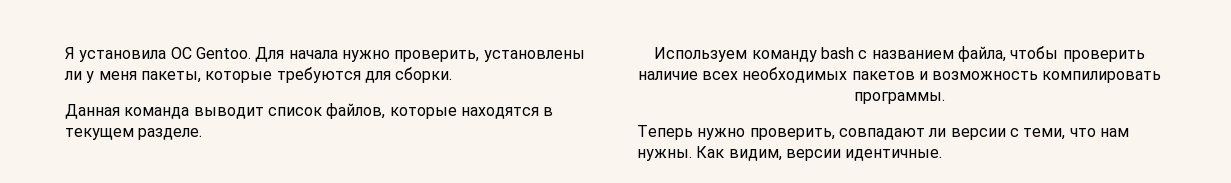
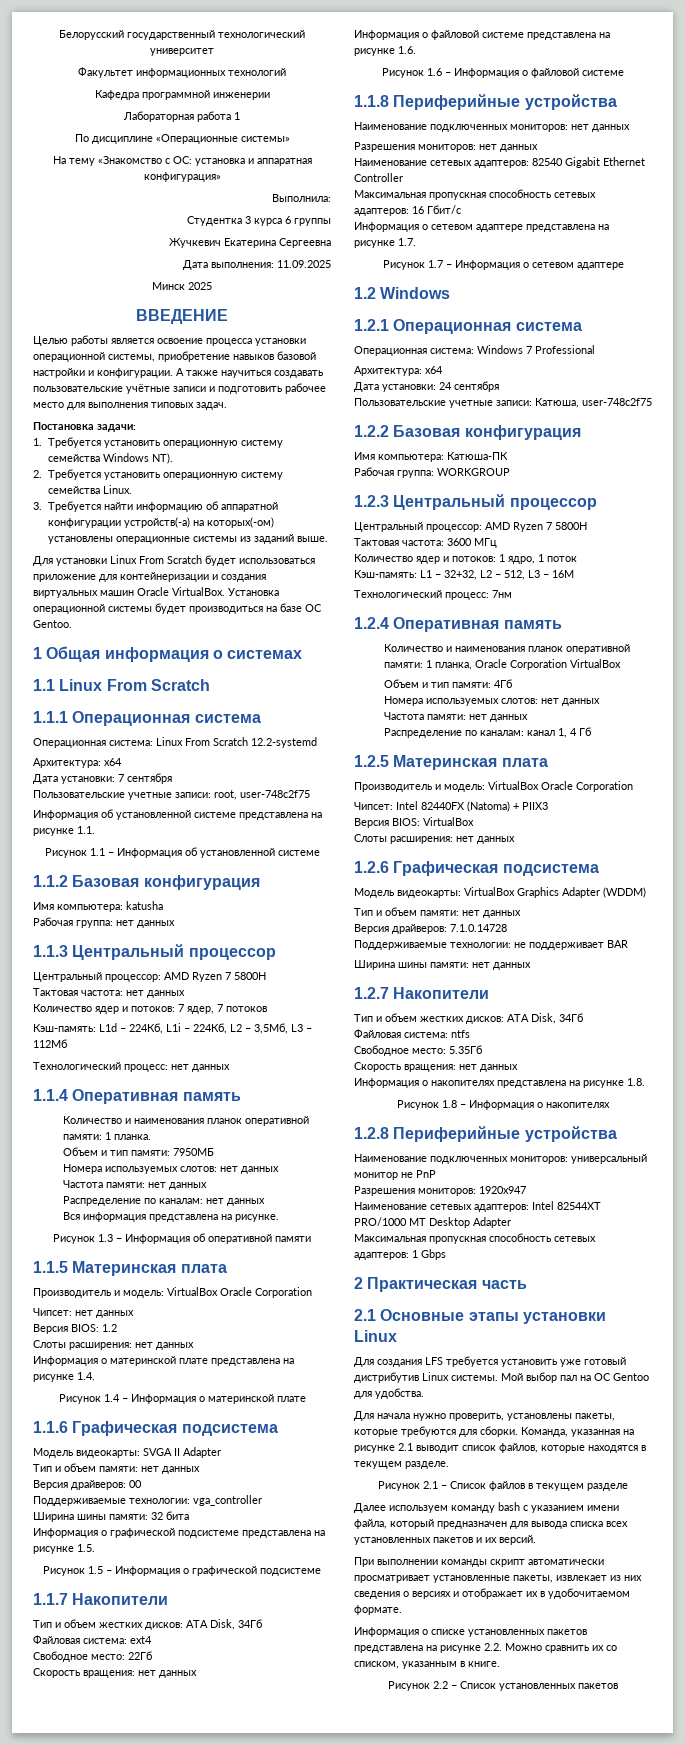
[65,47,251,62] Я установила ОС Gentoo. -> [59,30,305,40] [150,48,214,56] [78,67,286,78] [94,90,270,100] [123,111,240,122] [74,134,290,144] [52,156,312,166] [143,172,221,182] [272,194,331,202] [187,216,331,226] [169,238,331,248] [183,260,331,270] [152,282,212,290] [136,309,228,324] [33,335,306,346] [33,351,316,362] [33,368,323,378] [33,383,326,394] [33,402,227,410] [33,422,136,432] [33,437,283,448] [47,453,173,464] [33,469,283,480] [47,485,132,494] [33,501,278,512] [47,517,274,528] [47,534,328,544] [33,555,315,566] [33,572,266,582] [33,587,279,598] [33,603,322,614] [33,620,72,628] [33,646,303,662] [33,679,210,691] [33,711,261,726] [33,737,317,748] [33,758,122,768] [33,773,172,784] [33,790,310,800] [33,809,322,820] [33,826,95,836] [44,847,320,858] [33,875,260,890] [33,901,163,912] [33,917,175,928] [33,944,276,960] [33,972,266,982] [33,988,185,998] [33,1004,267,1014] [33,1023,312,1034] [33,1039,67,1048] [33,1062,230,1072] [33,1089,241,1104] [62,1116,309,1126] [62,1132,151,1140] [62,1147,214,1156] [62,1164,279,1174] [62,1180,207,1190] [62,1196,265,1206] [62,1212,279,1222] [53,1233,311,1244] [33,1261,227,1276] [33,1287,312,1298] [33,1308,134,1318] [33,1324,117,1334] [33,1340,194,1350] [33,1356,294,1366] [33,1372,95,1382] [58,1394,306,1404] [33,1421,278,1436] [33,1447,221,1458] [33,1463,200,1474] [33,1480,142,1490] [33,1495,262,1506] [33,1511,189,1522] [33,1528,325,1538] [33,1544,95,1554] [43,1566,321,1576] [33,1593,169,1605] [33,1619,262,1630] [33,1635,152,1644] [33,1651,152,1662] [33,1668,197,1678] [354,30,610,40] [354,46,416,56] [382,68,624,78] [354,94,617,110] [354,122,630,132] [354,142,538,152] [354,157,645,168] [354,173,403,182] [354,189,596,200] [354,205,461,216] [354,222,609,232] [354,238,416,248] [382,260,624,270] [354,287,451,299] [354,319,582,334] [354,345,595,356] [354,366,443,376] [354,381,499,392] [354,398,652,408] [354,425,581,440] [354,452,508,462] [354,467,510,478] [354,494,597,510] [354,522,587,532] [354,538,497,548] [354,554,577,564] [354,570,574,580] [354,590,512,600] [354,617,562,632] [383,644,630,654] [383,659,621,670] [383,679,512,688] [383,696,600,706] [383,712,528,722] [383,727,591,738] [354,755,548,770] [354,781,633,792] [354,801,548,812] [354,817,474,828] [354,834,515,844] [354,861,599,876] [354,887,646,898] [354,907,521,918] [354,924,507,934] [354,940,628,950] [354,960,531,970] [354,987,490,999] [354,1013,583,1024] [354,1029,470,1038] [354,1045,482,1056] [354,1062,518,1072] [354,1078,645,1088] [397,1100,610,1110] [354,1126,617,1142] [354,1154,647,1164] [354,1170,436,1180] [354,1186,526,1196] [354,1201,601,1212] [354,1217,511,1228] [354,1233,596,1244] [354,1249,446,1260] [354,1277,527,1292] [354,1309,606,1324] [354,1330,397,1342] [354,1356,626,1367] [354,1372,649,1383] [354,1388,424,1399] Белорусский государственный технологический университет // Факультет информационных технологий // Кафедра программной инженерии // Лабораторная работа 1 // По дисциплине «Операционные системы» // На тему «Знакомство с ОС: установка и аппаратная конфигурация» // Выполнила: // Студентка 3 курса 6 группы // Жучкевич Екатерина Сергеевна // Дата выполнения: 11.09.2025 // Минск 2025 // ВВЕДЕНИЕ // Целью работы является освоение процесса установки операционной системы, приобретение навыков базовой настройки и конфигурации. А также научиться создавать пользовательские учётные записи и подготовить рабочее место для выполнения типовых задач. // Постановка задачи: // 1. Требуется установить операционную систему семейства Windows NT). // 2. Требуется установить операционную систему семейства Linux. // 3. Требуется найти информацию об аппаратной конфигурации устройств(-а) на которых(-ом) установлены операционные системы из заданий выше. // Для установки Linux From Scratch будет использоваться приложение для контейнеризации и создания виртуальных машин Oracle VirtualBox. Установка операционной системы будет производиться на базе ОС Gentoo. // 1 Общая информация о системах // 1.1 Linux From Scratch // 1.1.1 Операционная система // Операционная система: Linux From Scratch 12.2-systemd // Архитектура: x64 // Дата установки: 7 сентября // Пользовательские учетные записи: root, user-748c2f75 // Информация об установленной системе представлена на рисунке 1.1. // Рисунок 1.1 – Информация об установленной системе // 1.1.2 Базовая конфигурация // Имя компьютера: katusha // Рабочая группа: нет данных // 1.1.3 Центральный процессор // Центральный процессор: AMD Ryzen 7 5800H // Тактовая частота: нет данных // Количество ядер и потоков: 7 ядер, 7 потоков // Кэш-память: L1d – 224Кб, L1i – 224Кб, L2 – 3,5Мб, L3 – 112Мб // Технологический процесс: нет данных // 1.1.4 Оперативная память // Количество и наименования планок оперативной памяти: 1 планка. // Объем и тип памяти: 7950МБ // Номера используемых слотов: нет данных // Частота памяти: нет данных // Распределение по каналам: нет данных // Вся информация представлена на рисунке. // Рисунок 1.3 – Информация об оперативной памяти // 1.1.5 Материнская плата // Производитель и модель: VirtualBox Oracle Corporation // Чипсет: нет данных // Версия BIOS: 1.2 // Слоты расширения: нет данных // Информация о материнской плате представлена на рисунке 1.4. // Рисунок 1.4 – Информация о материнской плате // 1.1.6 Графическая подсистема // Модель видеокарты: SVGA II Adapter // Тип и объем памяти: нет данных // Версия драйверов: 00 // Поддерживаемые технологии: vga_controller // Ширина шины памяти: 32 бита // Информация о графической подсистеме представлена на рисунке 1.5. // Рисунок 1.5 – Информация о графической подсистеме // 1.1.7 Накопители // Тип и объем жестких дисков: ATA Disk, 34Гб // Файловая система: ext4 // Свободное место: 22Гб // Скорость вращения: нет данных // Информация о файловой системе представлена на рисунке 1.6. // Рисунок 1.6 – Информация о файловой системе // 1.1.8 Периферийные устройства // Наименование подключенных мониторов: нет данных // Разрешения мониторов: нет данных // Наименование сетевых адаптеров: 82540 Gigabit Ethernet Controller // Максимальная пропускная способность сетевых адаптеров: 16 Гбит/с // Информация о сетевом адаптере представлена на рисунке 1.7. // Рисунок 1.7 – Информация о сетевом адаптере // 1.2 Windows // 1.2.1 Операционная система // Операционная система: Windows 7 Professional // Архитектура: x64 // Дата установки: 24 сентября // Пользовательские учетные записи: Катюша, user-748c2f75 // 1.2.2 Базовая конфигурация // Имя компьютера: Катюша-ПК // Рабочая группа: WORKGROUP // 1.2.3 Центральный процессор // Центральный процессор: AMD Ryzen 7 5800H // Тактовая частота: 3600 МГц // Количество ядер и потоков: 1 ядро, 1 поток // Кэш-память: L1 – 32+32, L2 – 512, L3 – 16M // Технологический процесс: 7нм // 1.2.4 Оперативная память // Количество и наименования планок оперативной памяти: 1 планка, Oracle Corporation VirtualBox // Объем и тип памяти: 4Гб // Номера используемых слотов: нет данных // Частота памяти: нет данных // Распределение по каналам: канал 1, 4 Гб // 1.2.5 Материнская плата // Производитель и модель: VirtualBox Oracle Corporation // Чипсет: Intel 82440FX (Natoma) + PIIX3 // Версия BIOS: VirtualBox // Слоты расширения: нет данных // 1.2.6 Графическая подсистема // Модель видеокарты: VirtualBox Graphics Adapter (WDDM) // Тип и объем памяти: нет данных // Версия драйверов: 7.1.0.14728 // Поддерживаемые технологии: не поддерживает BAR // Ширина шины памяти: нет данных // 1.2.7 Накопители // Тип и объем жестких дисков: ATA Disk, 34Гб // Файловая система: ntfs // Свободное место: 5.35Гб // Скорость вращения: нет данных // Информация о накопителях представлена на рисунке 1.8. // Рисунок 1.8 – Информация о накопителях // 1.2.8 Периферийные устройства // Наименование подключенных мониторов: универсальный монитор не PnP // Разрешения мониторов: 1920x947 // Наименование сетевых адаптеров: Intel 82544XT PRO/1000 MT Desktop Adapter // Максимальная пропускная способность сетевых адаптеров: 1 Gbps // 2 Практическая часть // 2.1 Основные этапы установки Linux // Для создания LFS требуется установить уже готовый дистрибутив Linux системы. Мой выбор пал на ОС Gentoo для удобства. //
[64,71,137,83] ли у меня -> (572, 1417) none
[65,104,190,119] // Данная команда -> [521,1427,634,1437] [354,1443,413,1453] Команда, указанная на рисунке 2.1
[654,46,1145,62] [637,67,1162,83] [854,92,945,104] [637,125,1129,140] [637,146,943,161] Используем команду bash с названием файла, чтобы проверить наличие всех необходимых пакетов и возможность компилировать программы. // Теперь нужно проверить, совпадают ли версии с теми, что нам нужны. Как видим, версии идентичные. -> [378,1481,628,1491] [354,1502,619,1513] [354,1519,628,1529] [354,1535,536,1545] [354,1557,604,1567] [354,1575,642,1583] [354,1588,630,1599] [354,1605,402,1615] [354,1627,587,1637] [354,1643,617,1653] [354,1661,500,1669] [388,1681,618,1691] Рисунок 2.1 – Список файлов в текущем разделе // Далее используем команду bash с указанием имени файла, который предназначен для вывода списка всех установленных пакетов и их версий. // При выполнении команды скрипт автоматически просматривает установленные пакеты, извлекает из них сведения о версиях и отображает их в удобочитаемом формате. // Информация о списке установленных пакетов представлена на рисунке 2.2. Можно сравнить их со списком, указанным в книге. // Рисунок 2.2 – Список установленных пакетов

